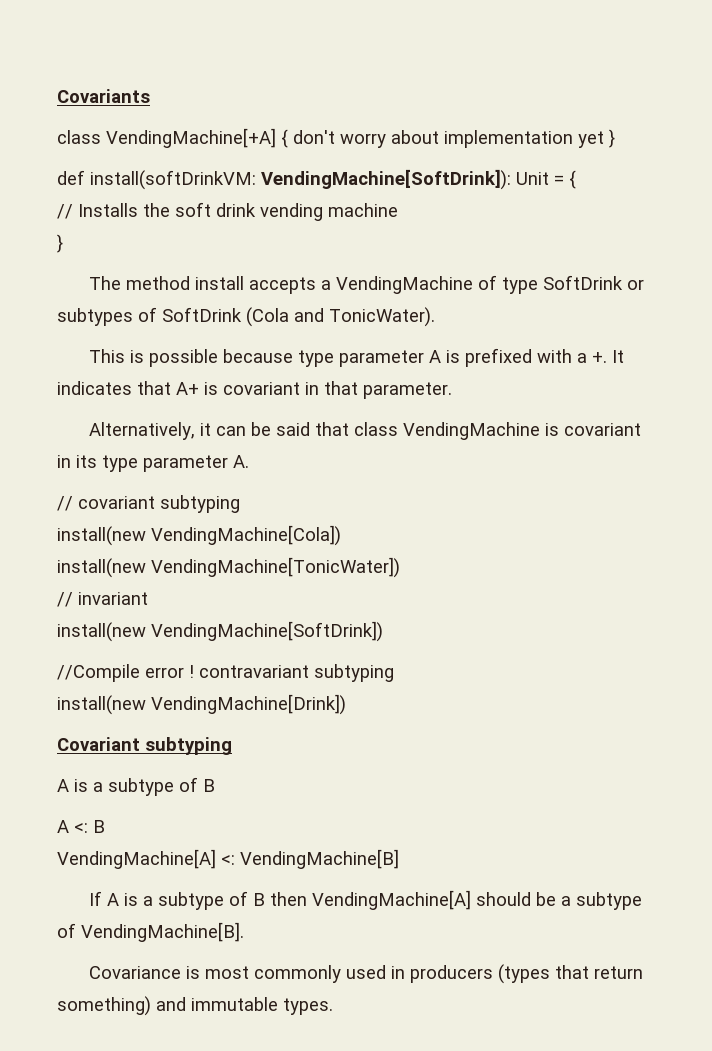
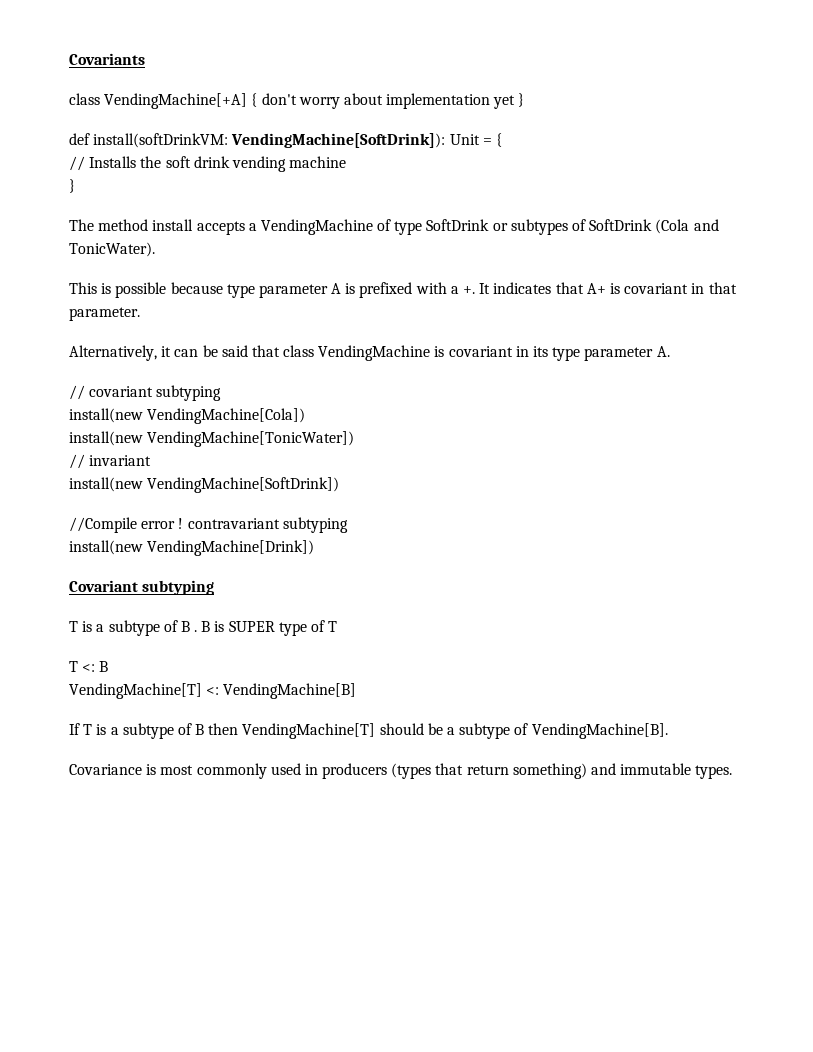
[57,777,215,796] [57,820,69,833] A is a subtype of B // A -> [69,620,338,636] [69,661,78,672] T is a subtype of B . B is SUPER type of T // T
[57,849,216,869] VendingMachine[A] -> [69,683,202,699] VendingMachine[T]
[106,893,119,906] A -> [83,724,93,735] T
[311,890,471,910] VendingMachine[A] -> [242,723,376,739] VendingMachine[T]

